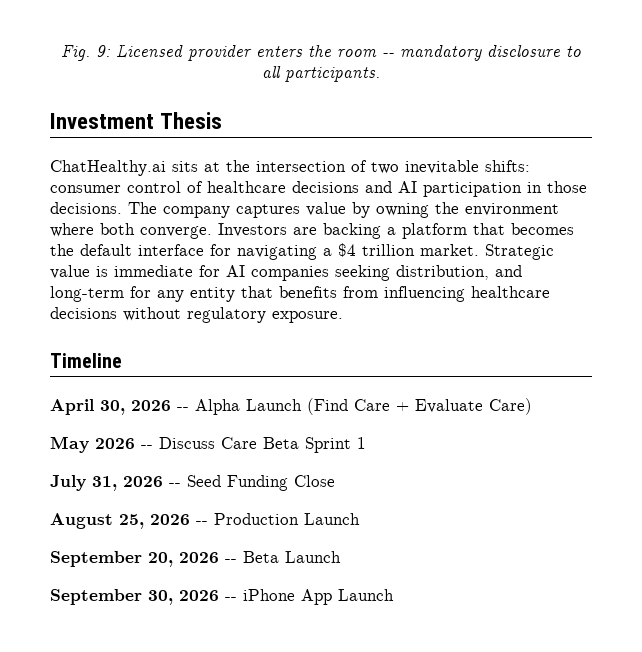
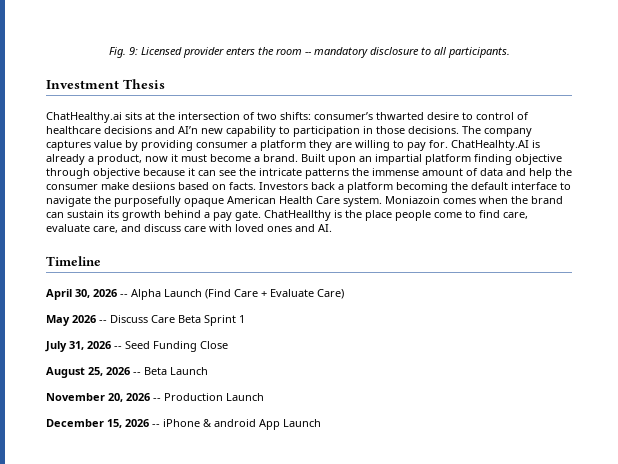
[405,160,530,174] [50,185,121,193] inevitable shifts: consumer -> [280,112,473,120] shifts: consumer’s thwarted desire to
[398,181,417,193] AI -> [178,126,290,137] AI’n new capability to
[376,202,559,218] [50,223,574,239] [50,243,554,260] [50,265,522,281] [50,286,550,302] [50,307,343,323] owning the environment where both converge. Investors are backing a platform that becomes the default interface for navigating a $4 trillion market. Strategic value is immediate for AI companies seeking distribution, and long-term for any entity that benefits from influencing healthcare decisions without regulatory exposure. -> [141,140,540,151] [46,154,562,165] [46,168,572,179] [46,182,571,193] [46,196,563,207] [46,210,528,221] [46,224,332,233] providing consumer a platform they are willing to pay for. ChatHealhty.AI is already a product, now it must become a brand. Built upon an impartial platform finding objective through objective because it can see the intricate patterns the immense amount of data and help the consumer make desiions based on facts. Investors back a platform becoming the default interface to navigate the purposefully opaque American Health Care system. Moniazoin comes when the brand can sustain its growth behind a pay gate. ChatHeallthy is the place people come to find care, evaluate care, and discuss care with loved ones and AI.
[214,513,360,525] [50,551,341,567] [50,589,173,605] Production Launch // September 20, 2026 -- Beta Launch // September 30, -> [144,367,208,375] [46,393,264,402] [46,419,122,428] Beta Launch // November 20, 2026 -- Production Launch // December 15,
(295, 595) none -> [203,419,256,427] & android

